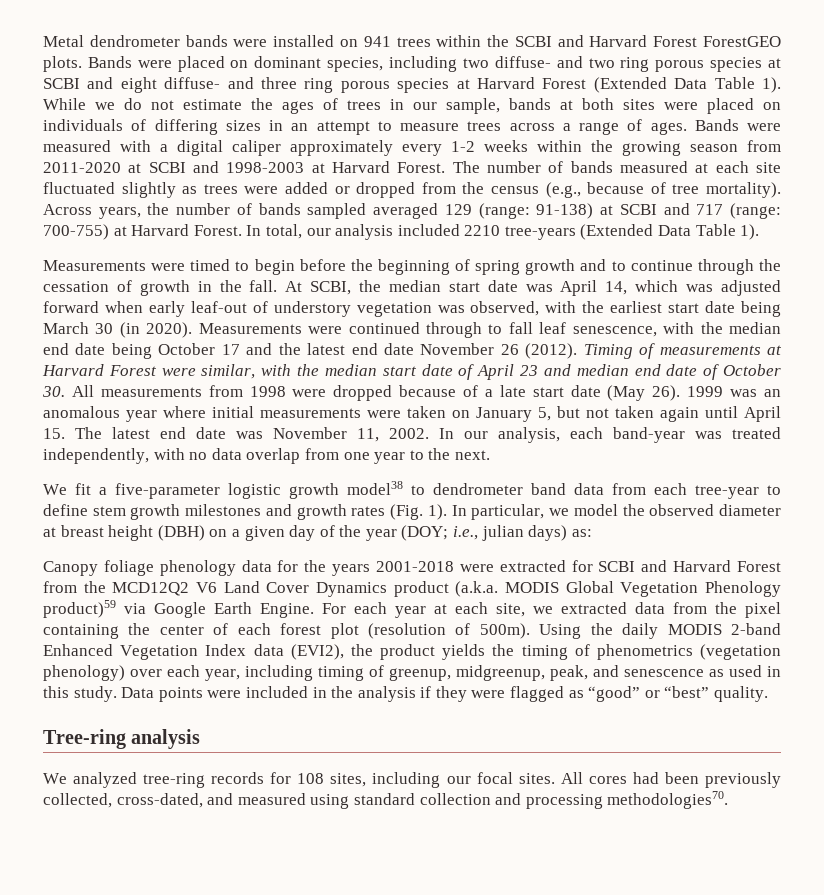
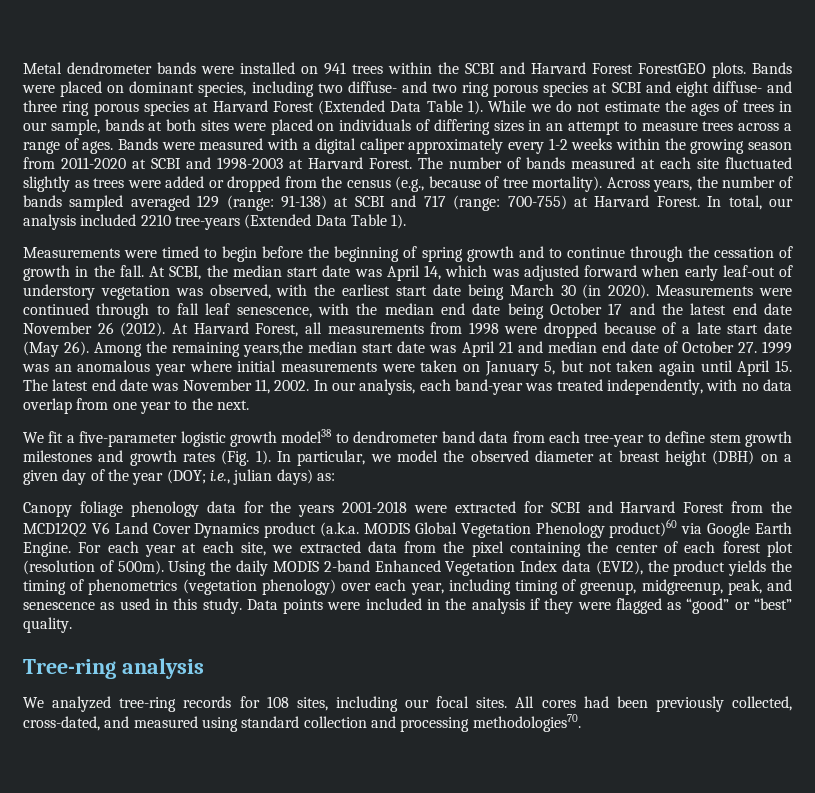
[583,343,782,359] [42,364,782,380] [42,385,94,397] Timing of measurements at Harvard Forest were similar, with the median start date of April 23 and median end date of October 30. All -> [171,322,322,337] At Harvard Forest, all
(681, 393) none -> [94,341,757,357] Among the remaining years,the median start date was April 21 and median end date of October 27.
[43,600,116,618] product)59 -> [609,519,678,538] product)60

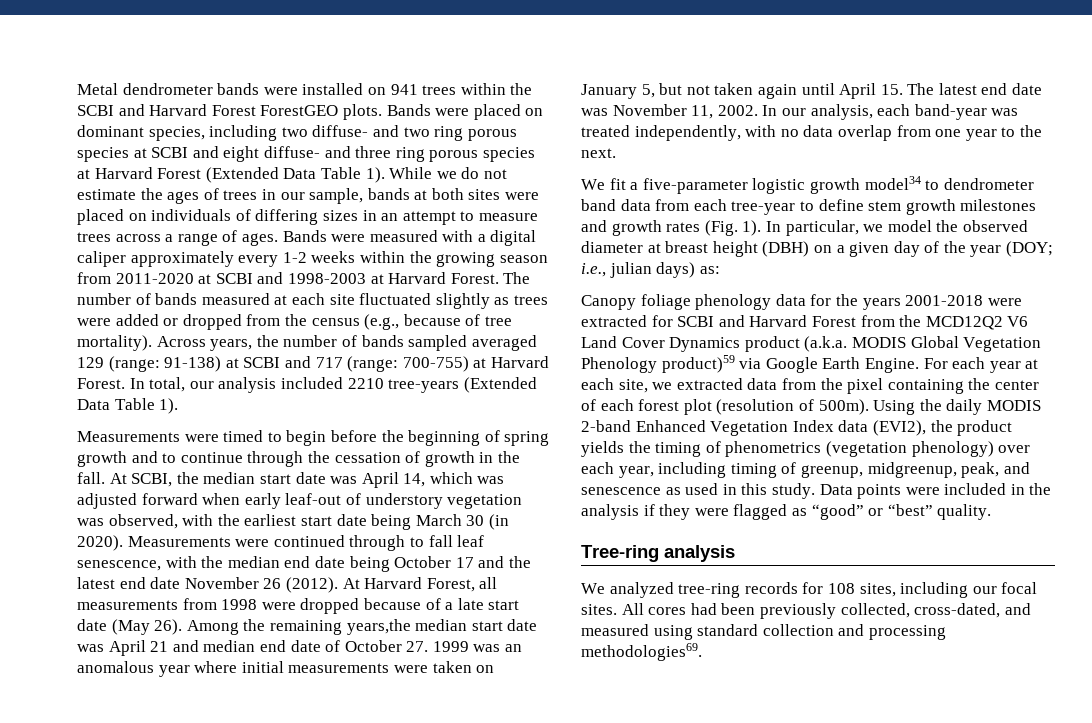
[281,429,333,443] model38 -> [864,176,921,190] model34
[609,519,678,538] product)60 -> [661,355,735,373] product)59
[472,714,581,732] methodologies70. -> [581,643,702,661] methodologies69.

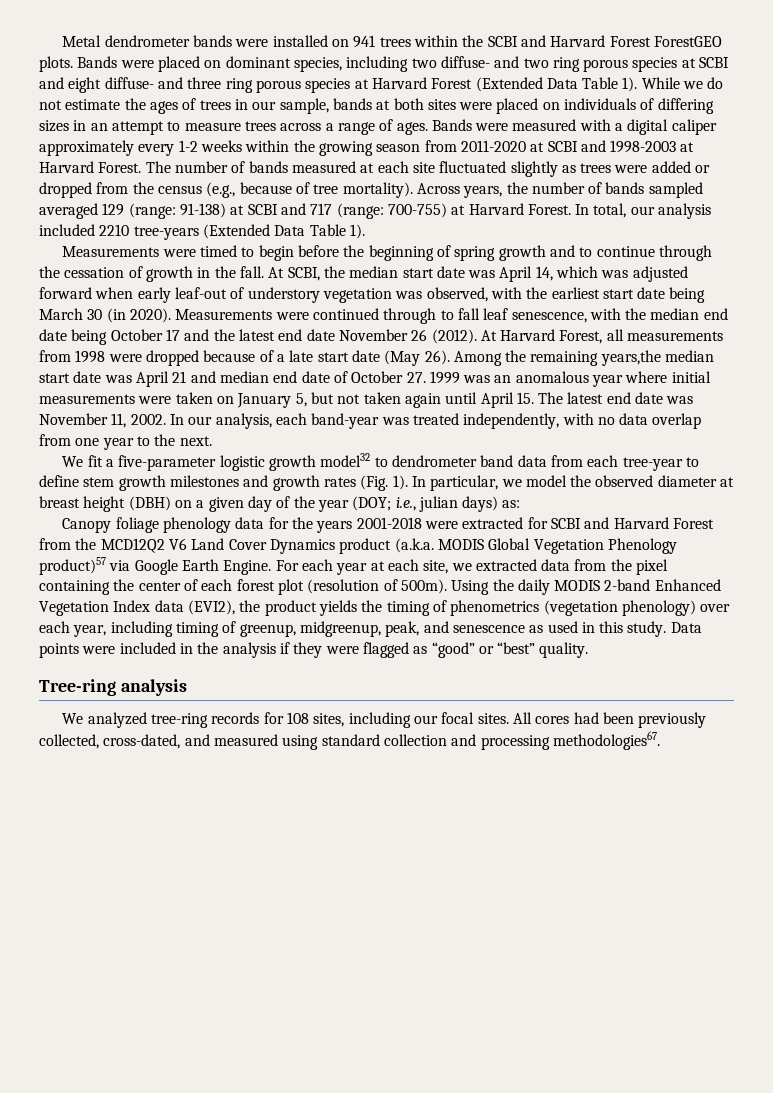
[864,176,921,190] model34 -> [320,453,371,467] model32
[661,355,735,373] product)59 -> [39,557,106,575] product)57
[581,643,702,661] methodologies69. -> [552,731,660,750] methodologies67.

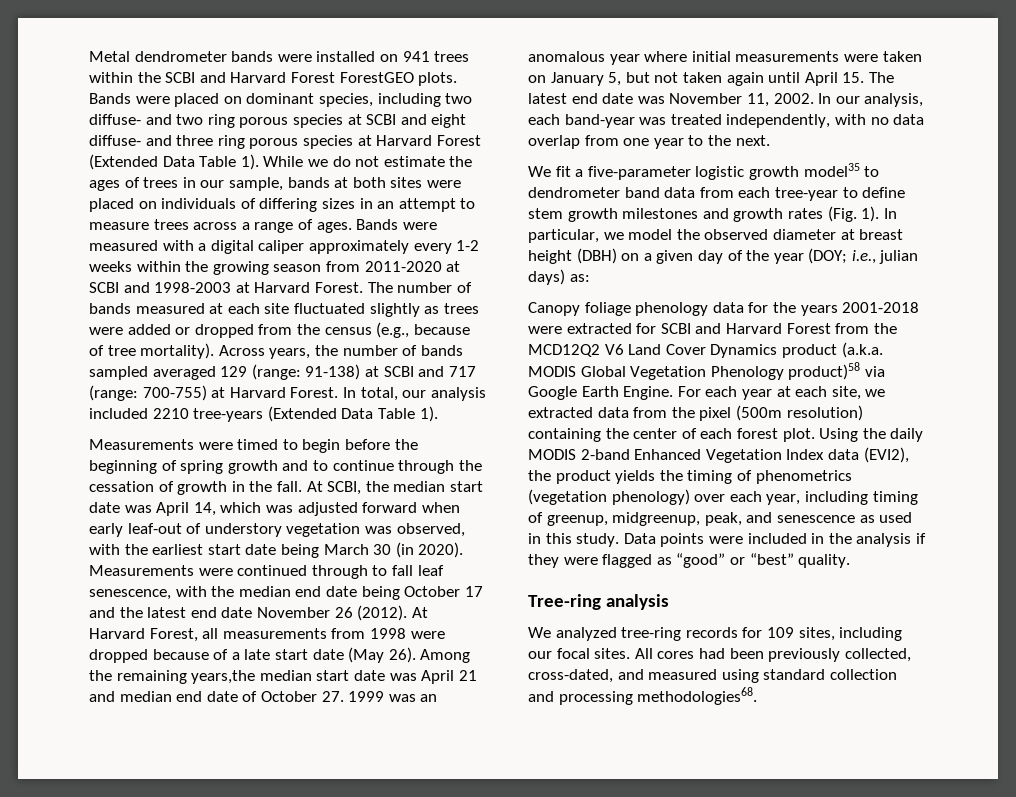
[320,453,371,467] model32 -> [803,163,860,177] model35
[39,557,106,575] product)57 -> [788,362,861,380] product)58
(669, 567) none -> [735,405,863,421] (500m resolution)
[277,579,447,595] plot (resolution of 500m). -> [782,428,815,442] plot.
[287,712,310,724] 108 -> [766,627,794,638] 109
[552,731,660,750] methodologies67. -> [637,687,758,705] methodologies68.

